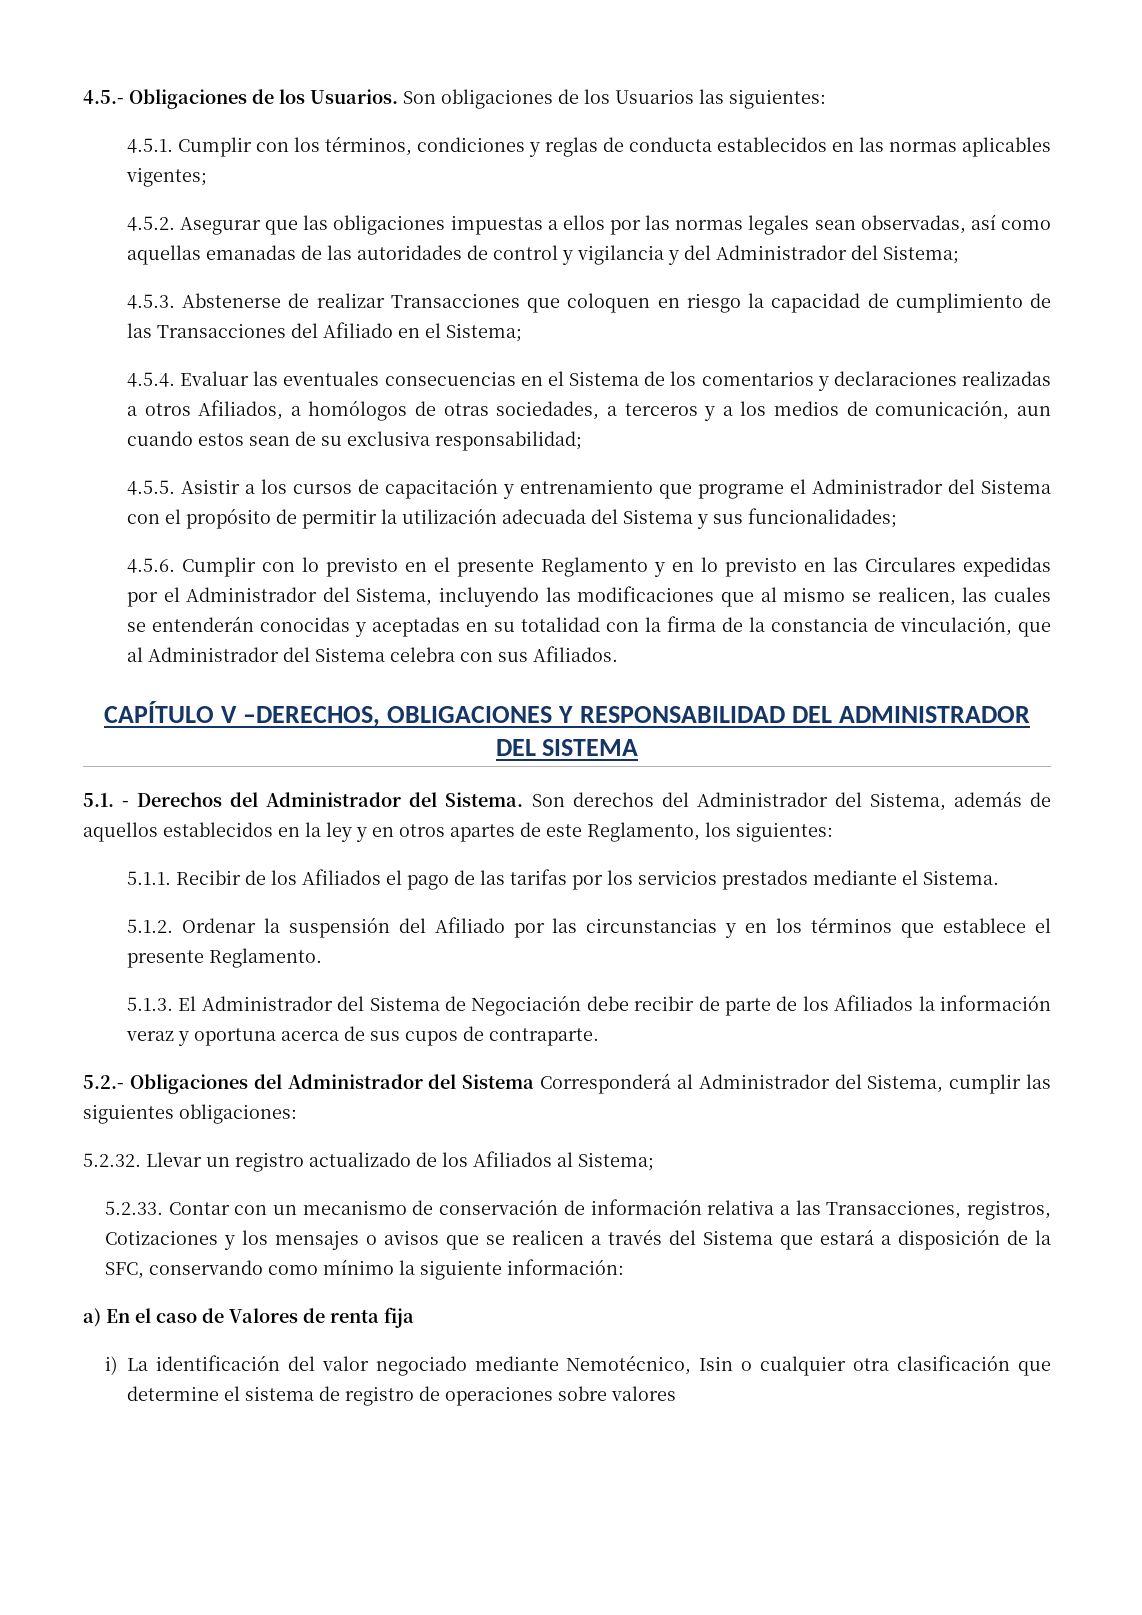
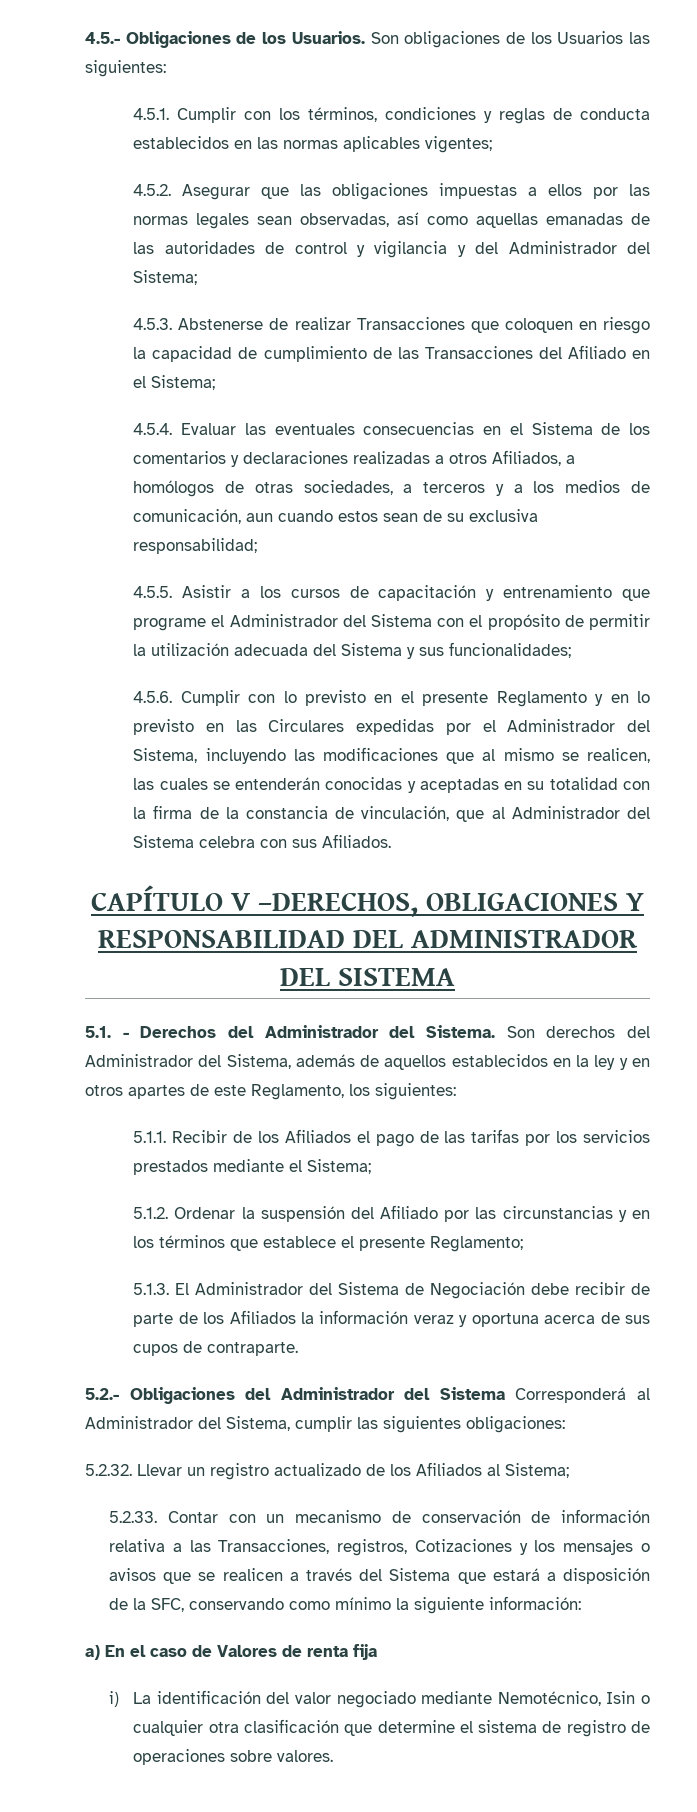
[922,870,999,885] Sistema. -> [307,1159,372,1174] Sistema;
[208,948,322,968] Reglamento. -> [430,1236,524,1252] Reglamento;
[610,1386,676,1401] valores -> [277,1750,334,1762] valores.

